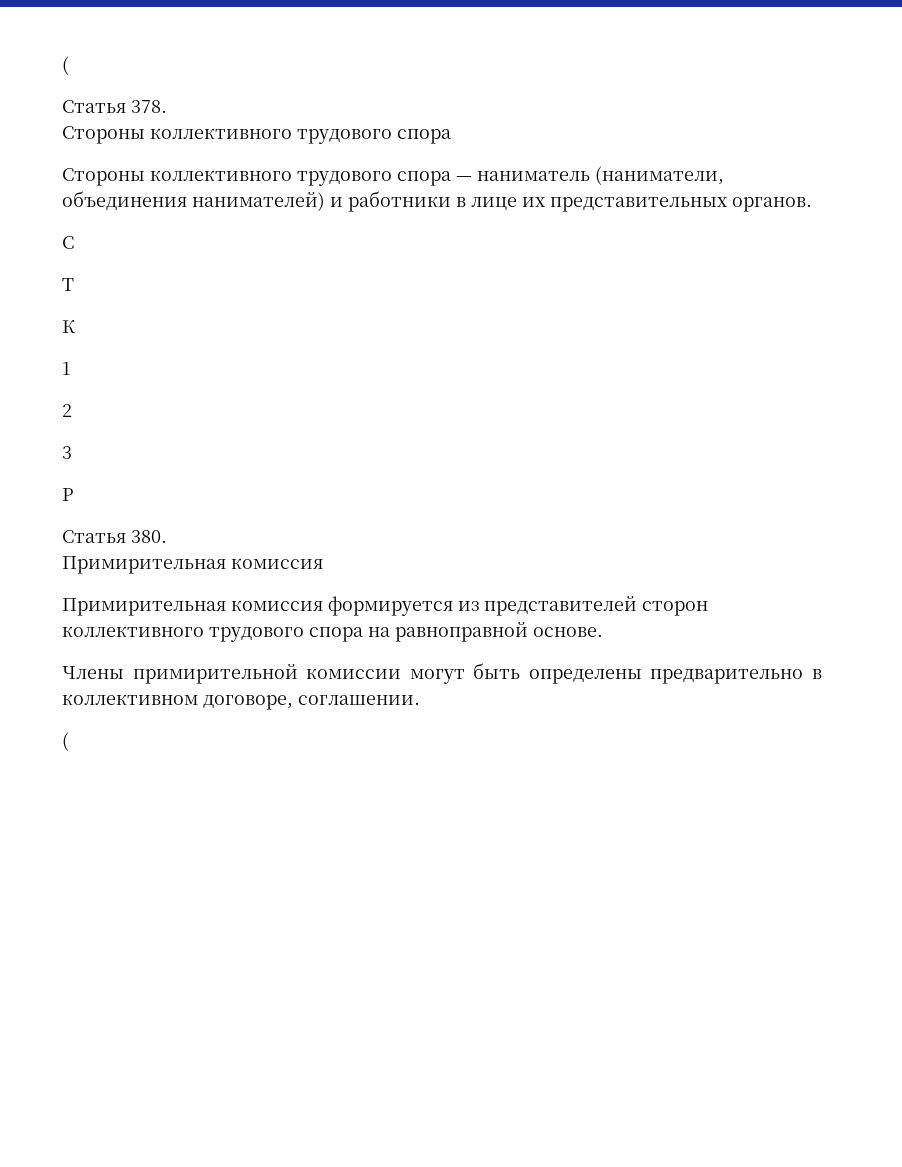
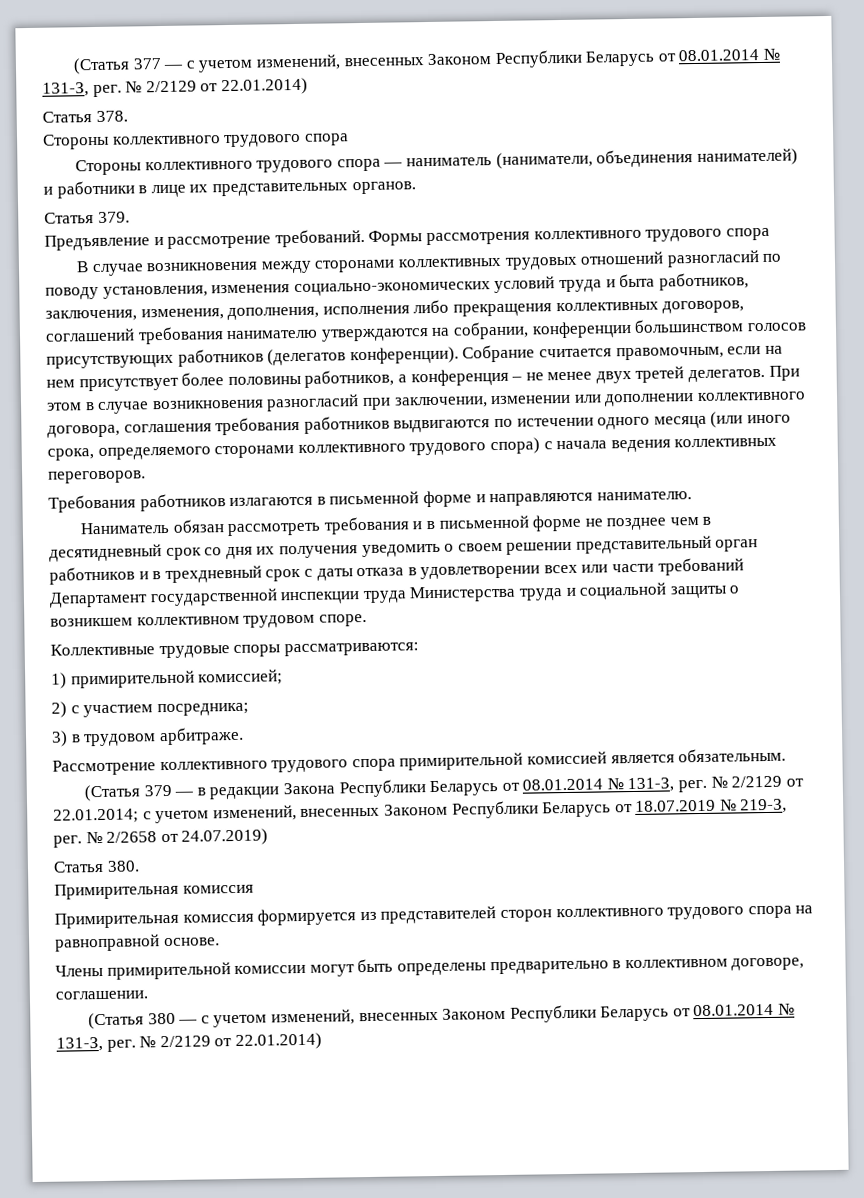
[62,56,69,75] ( -> [72,47,781,75] [42,77,308,98] (Статья 377 — с учетом изменений, внесенных Законом Республики Беларусь от 08.01.2014 № 131-З, рег. № 2/2129 от 22.01.2014)
[62,236,74,249] [62,278,74,291] [62,320,75,333] [62,362,70,375] [62,404,72,417] [62,446,72,459] [62,488,74,501] С // Т // К // 1 // 2 // 3 // Р -> [44,211,130,224] [44,227,770,251] [75,250,782,277] [45,272,749,300] [45,299,745,322] [45,318,807,345] [46,344,783,369] [46,365,800,392] [47,391,806,414] [47,411,791,438] [47,437,778,461] [48,470,146,484] [48,490,692,513] [79,514,712,537] [49,535,759,562] [49,557,744,585] [49,582,740,608] [50,613,367,628] [50,642,419,659] [51,669,284,689] [51,701,249,718] [51,726,244,747] [52,747,787,776] [83,775,804,802] [53,798,788,824] [53,828,269,848] Статья 379. // Предъявление и рассмотрение требований. Формы рассмотрения коллективного трудового спора // В случае возникновения между сторонами коллективных трудовых отношений разногласий по поводу установления, изменения социально-экономических условий труда и быта работников, заключения, изменения, дополнения, исполнения либо прекращения коллективных договоров, соглашений требования нанимателю утверждаются на собрании, конференции большинством голосов присутствующих работников (делегатов конференции). Собрание считается правомочным, если на нем присутствует более половины работников, а конференция – не менее двух третей делегатов. При этом в случае возникновения разногласий при заключении, изменении или дополнении коллективного договора, соглашения требования работников выдвигаются по истечении одного месяца (или иного срока, определяемого сторонами коллективного трудового спора) с начала ведения коллективных переговоров. // Требования работников излагаются в письменной форме и направляются нанимателю. // Наниматель обязан рассмотреть требования и в письменной форме не позднее чем в десятидневный срок со дня их получения уведомить о своем решении представительный орган работников и в трехдневный срок с даты отказа в удовлетворении всех или части требований Департамент государственной инспекции труда Министерства труда и социальной защиты о возникшем коллективном трудовом споре. // Коллективные трудовые споры рассматриваются: // 1) примирительной комиссией; // 2) с участием посредника; // 3) в трудовом арбитраже. // Рассмотрение коллективного трудового спора примирительной комиссией является обязательным. // (Статья 379 — в редакции Закона Республики Беларусь от 08.01.2014 № 131-З, рег. № 2/2129 от 22.01.2014; с учетом изменений, внесенных Законом Республики Беларусь от 18.07.2019 № 219-З, рег. № 2/2658 от 24.07.2019)
[62,732,69,751] ( -> [87,1002,796,1030] [56,1032,322,1052] (Статья 380 — с учетом изменений, внесенных Законом Республики Беларусь от 08.01.2014 № 131-З, рег. № 2/2129 от 22.01.2014)

